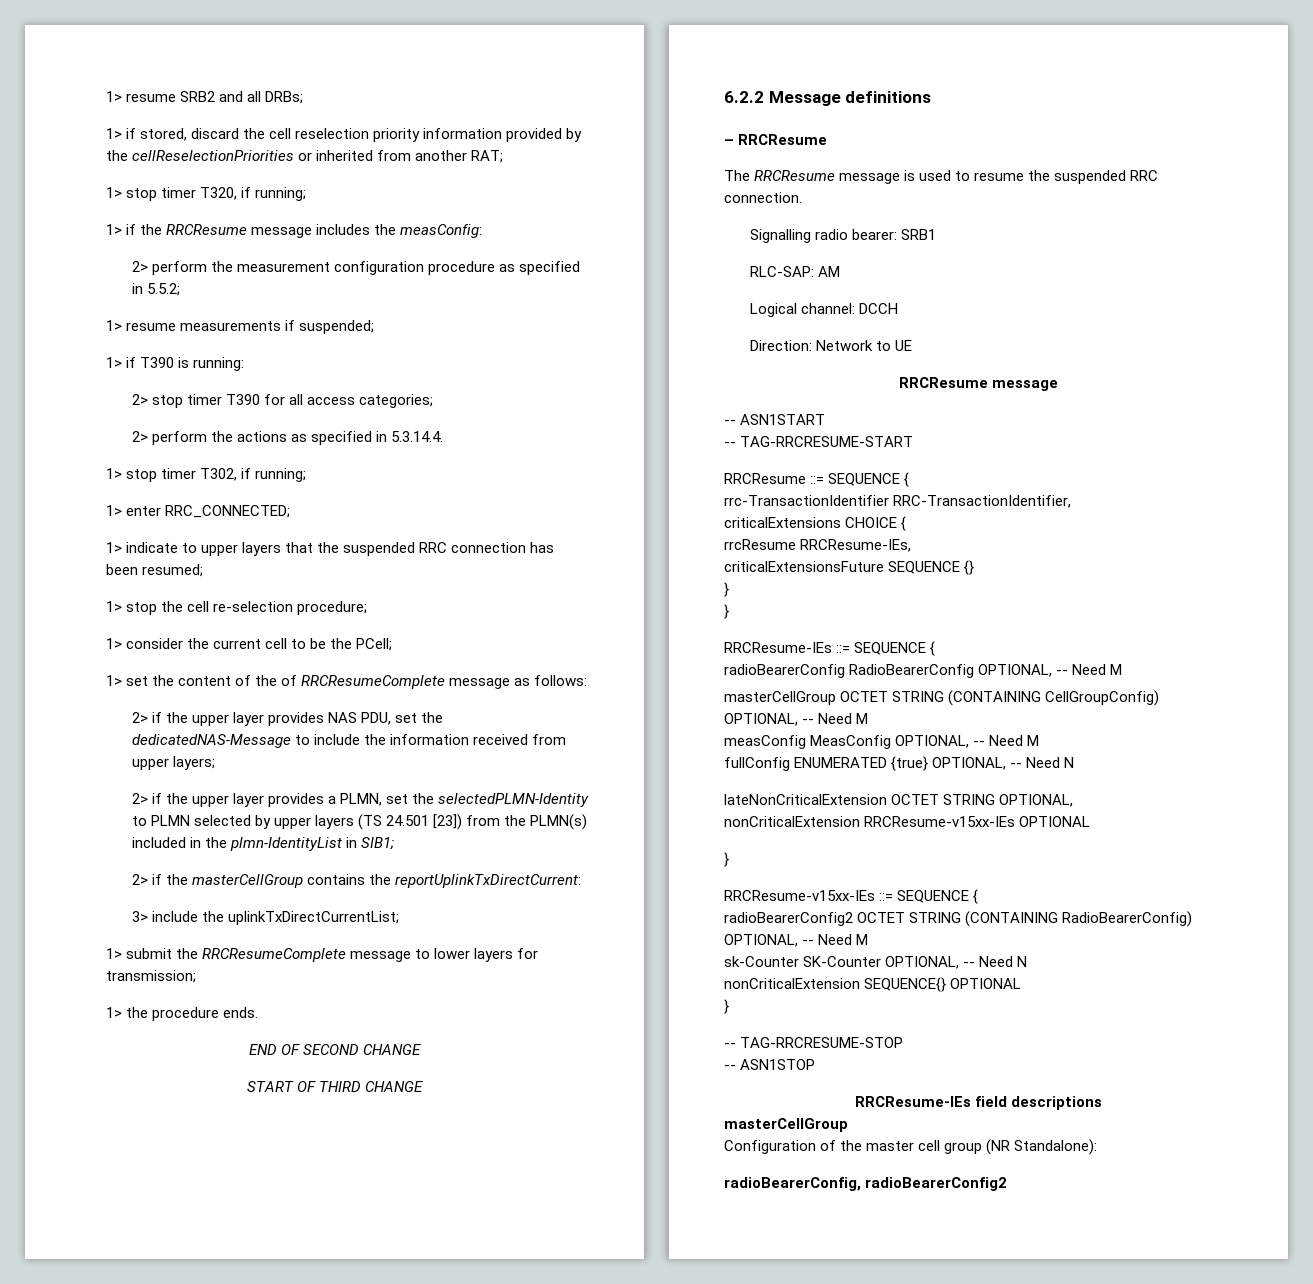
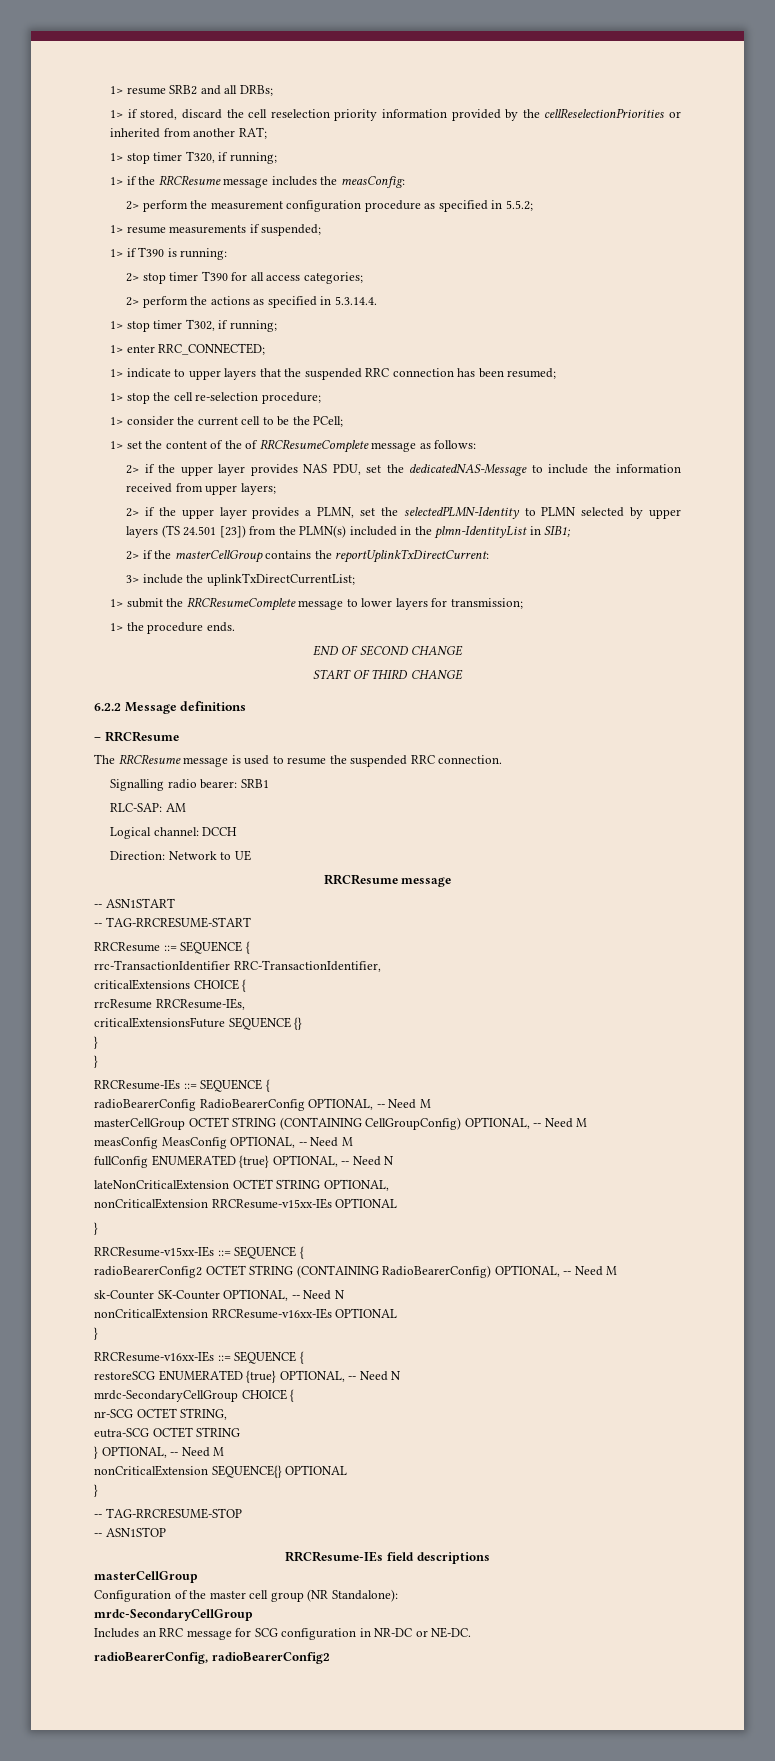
(1028, 961) none -> [94,1308,398,1319] [94,1327,98,1340] [94,1351,304,1364] [94,1370,402,1383] [94,1389,295,1402] [94,1408,228,1420] [94,1427,241,1438] [94,1446,225,1459] // nonCriticalExtension RRCResume-v16xx-IEs OPTIONAL // } // RRCResume-v16xx-IEs ::= SEQUENCE { // restoreSCG ENUMERATED {true} OPTIONAL, -- Need N // mrdc-SecondaryCellGroup CHOICE { // nr-SCG OCTET STRING, // eutra-SCG OCTET STRING // } OPTIONAL, -- Need M
(1098, 1147) none -> [94,1609,253,1621] [94,1627,472,1640] // mrdc-SecondaryCellGroup // Includes an RRC message for SCG configuration in NR-DC or NE-DC.

